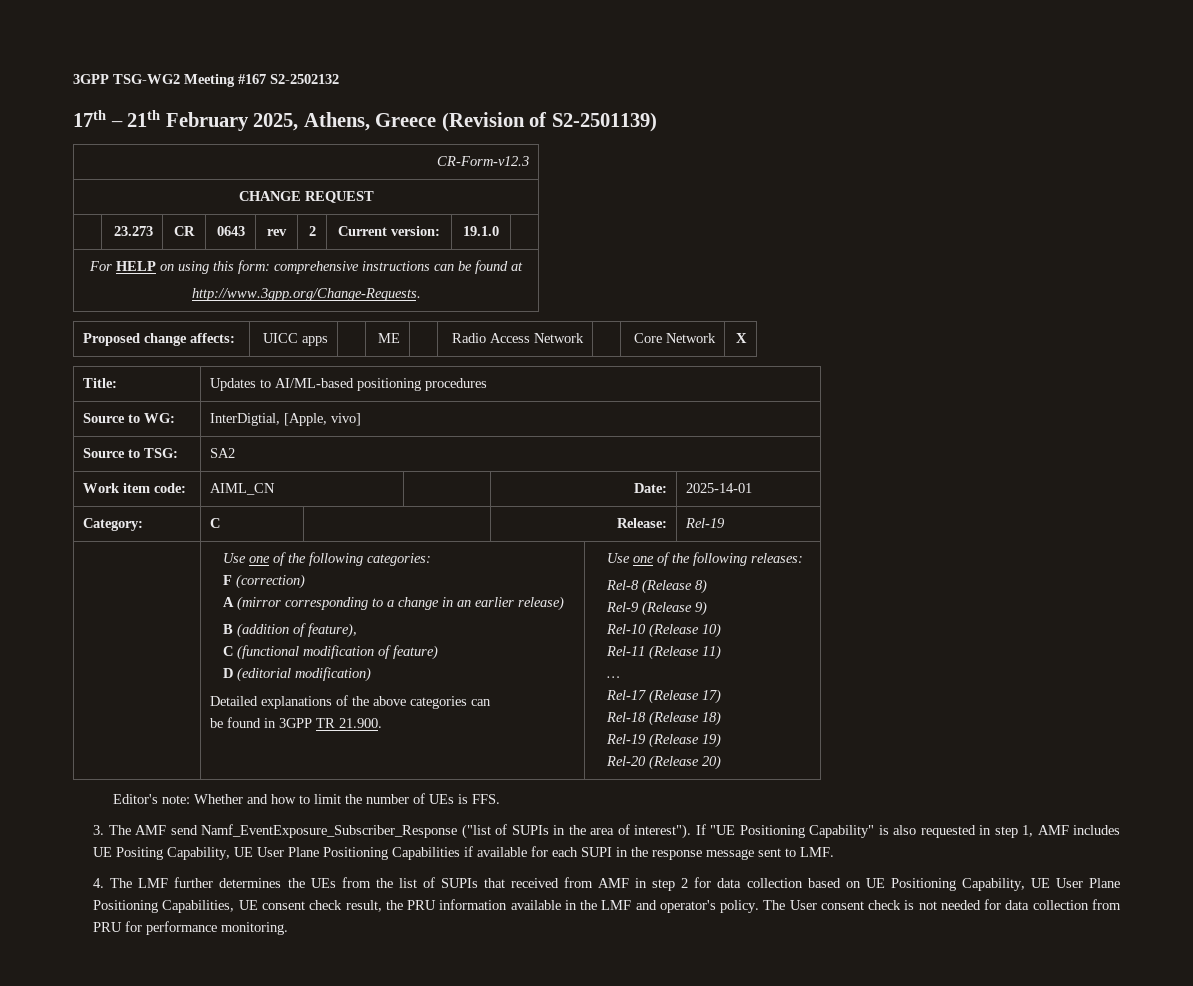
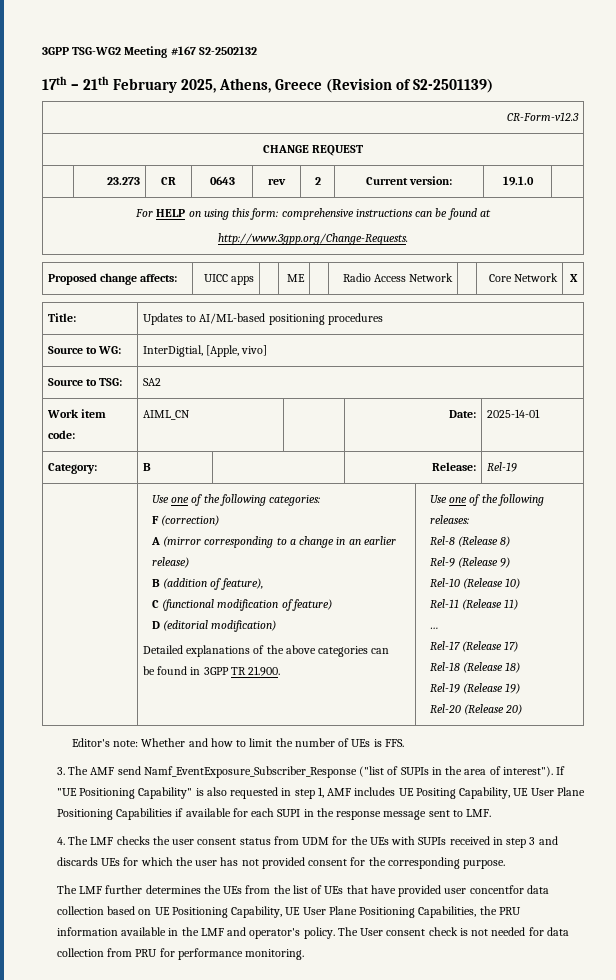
[210,518,221,528] C -> [142,463,151,471] B
(169, 883) none -> [116,836,558,848] [56,857,506,869] [56,885,103,894] checks the user consent status from UDM for the UEs with SUPIs received in step 3 and discards UEs for which the user has not provided consent for the corresponding purpose. // The LMF
[440,877,712,891] SUPIs that received from AMF in step 2 for -> [324,885,524,897] UEs that have provided user concentfor
[238,900,382,912] UE consent check result, -> (477, 912) none

